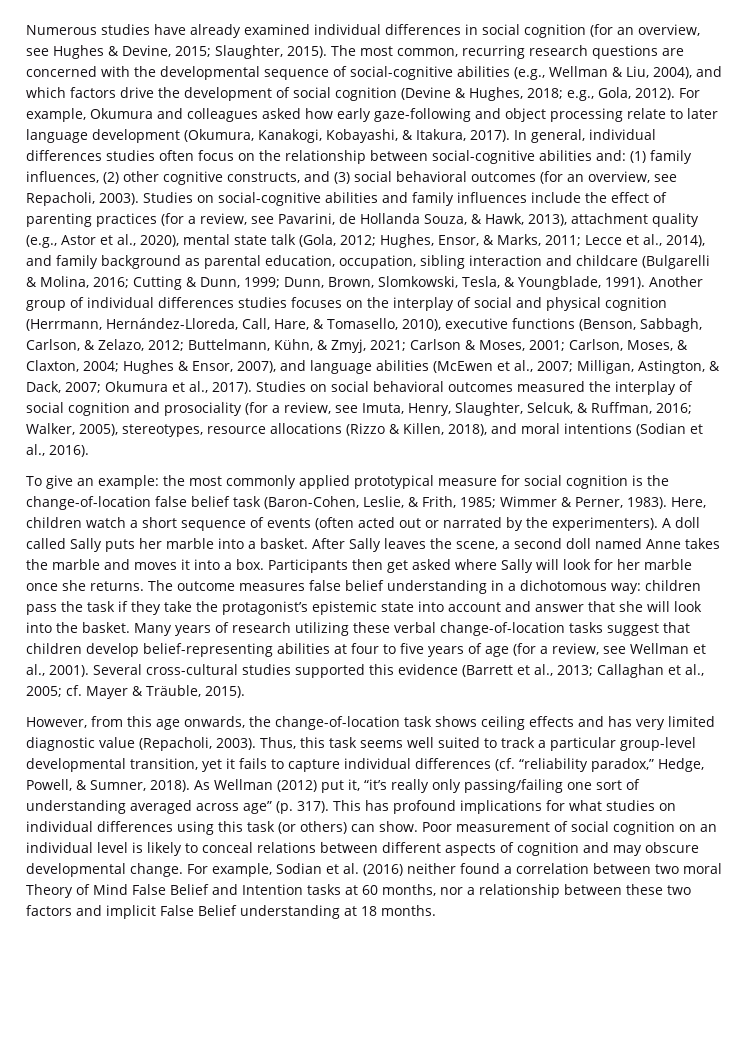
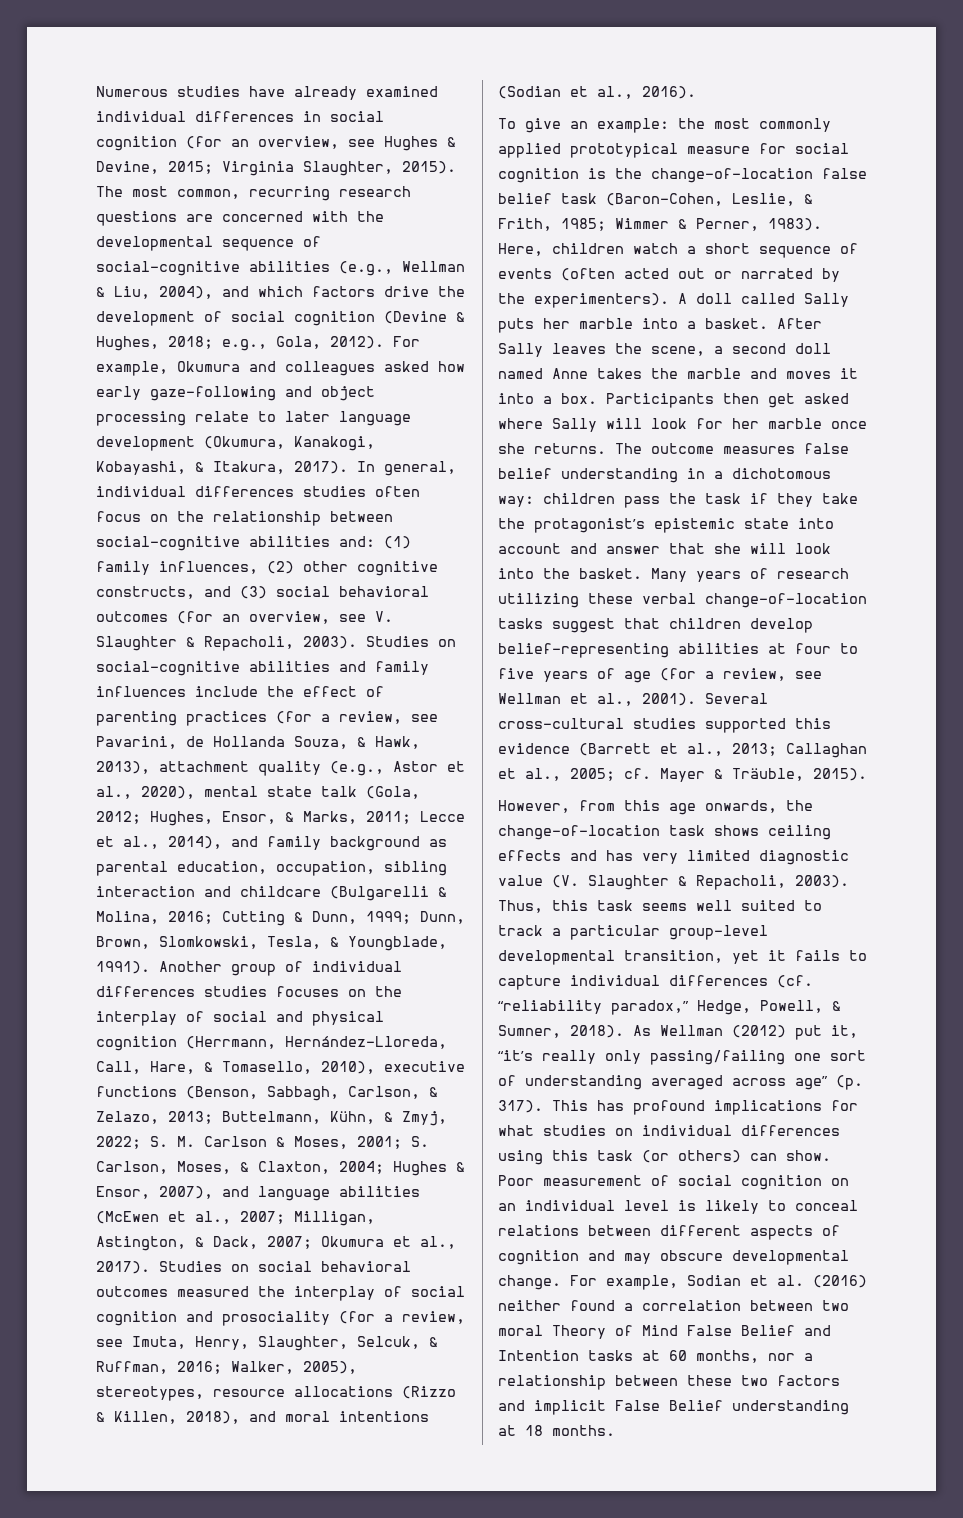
(211, 51) none -> [222,161,294,176] Virginia
(677, 178) none -> [375,611,393,622] [96,636,195,651] V. Slaughter &
[148,340,184,351] 2012; -> [168,1111,213,1124] 2013;
[370,340,406,351] 2021; -> [96,1136,195,1149] 2022; S. M.
(565, 345) none -> [411,1136,429,1147] S.
[139,737,212,751] (Repacholi, -> [552,875,786,890] (V. Slaughter & Repacholi,

